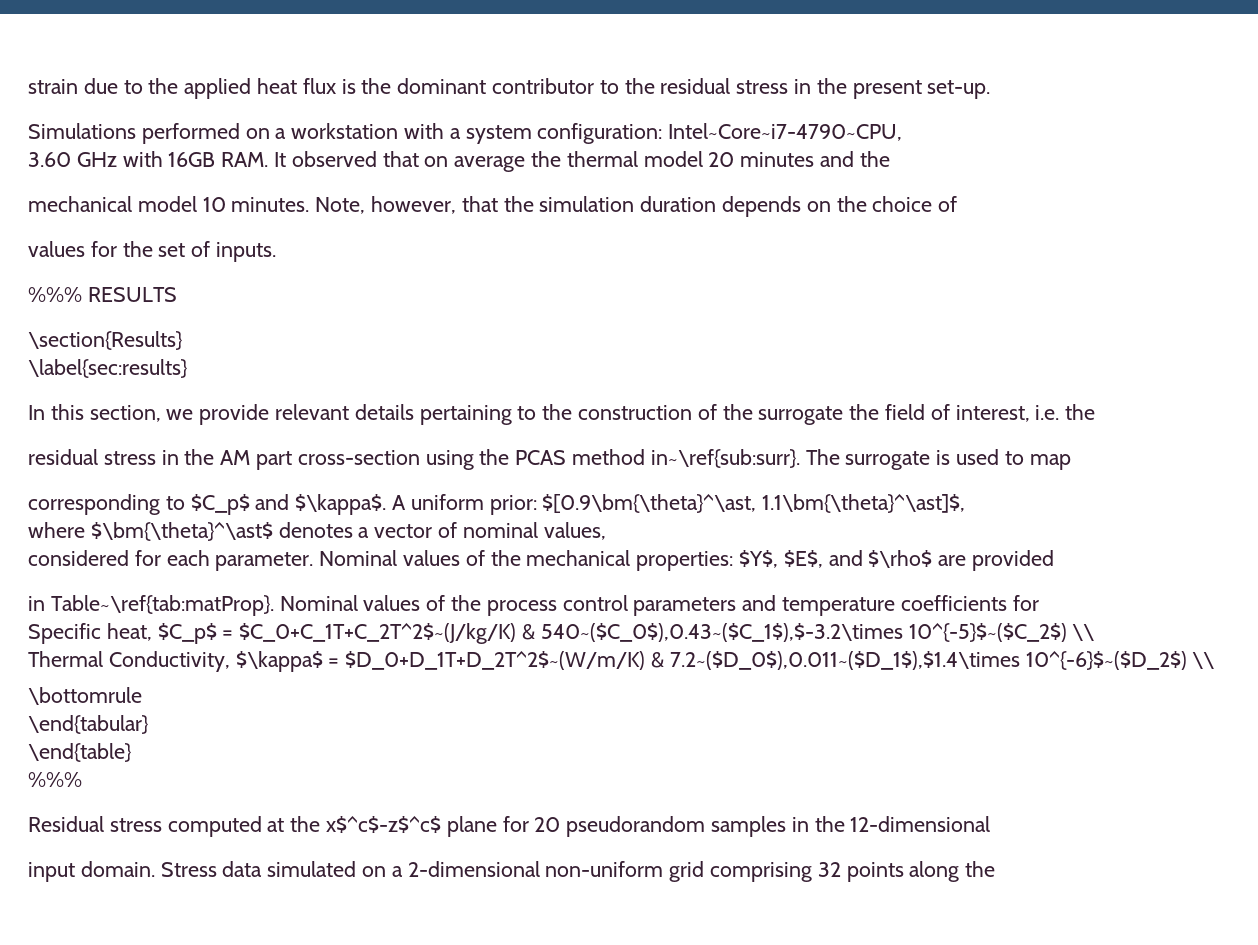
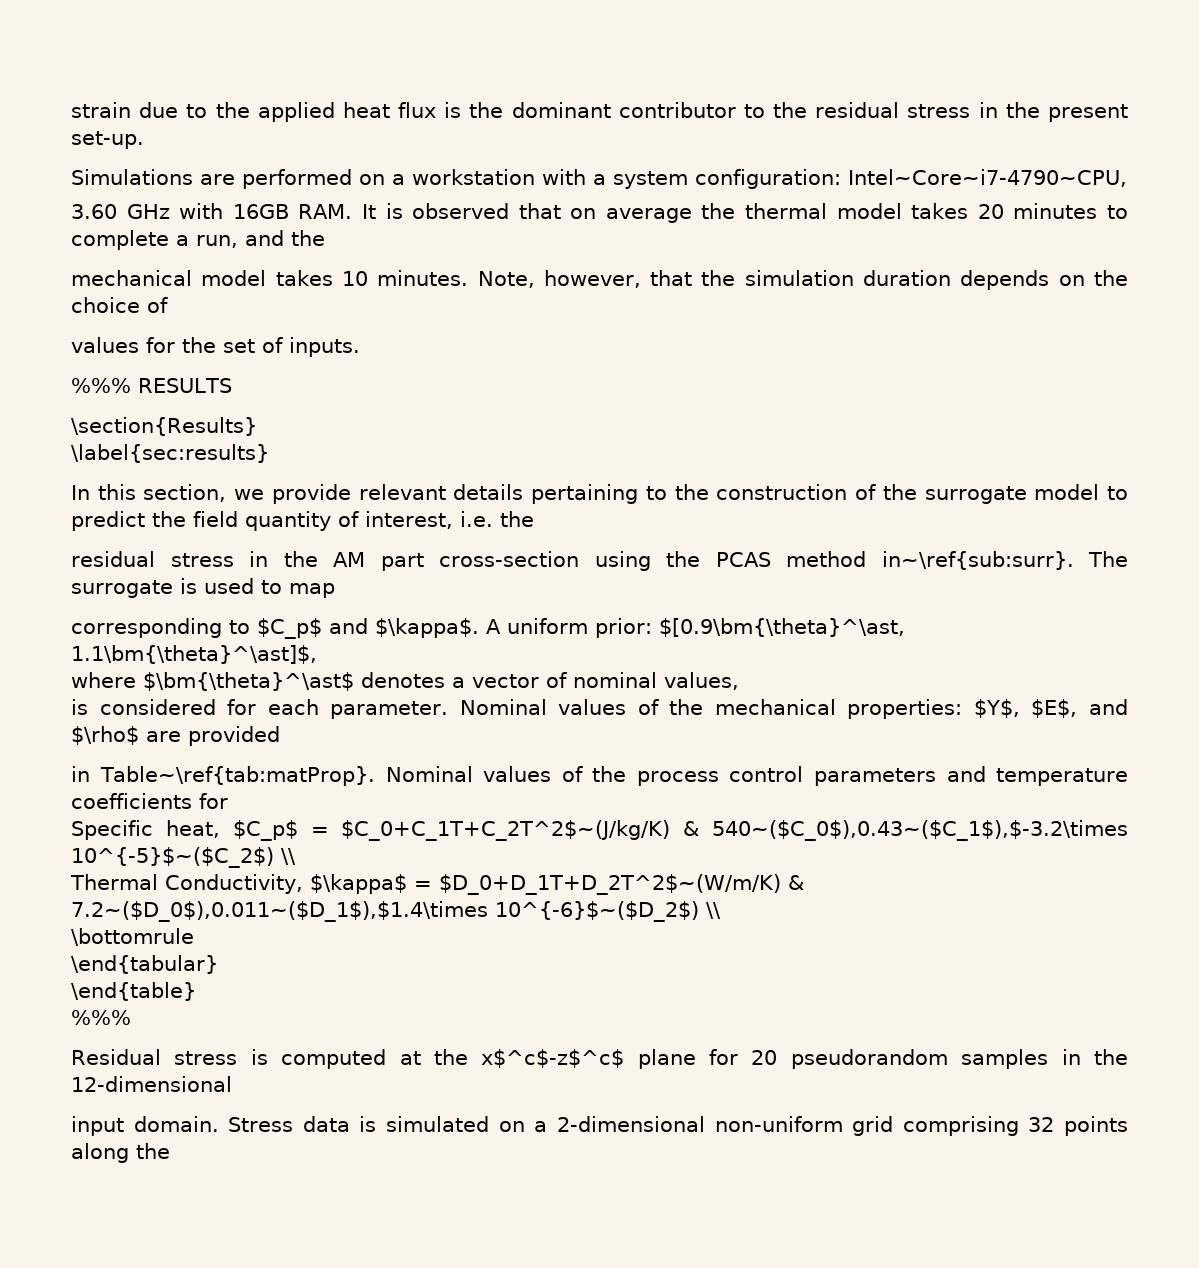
(136, 131) none -> [200,174,235,185] are
(287, 159) none -> [385,203,403,219] is
(703, 159) none -> [911,203,969,219] takes
(815, 159) none -> [1106,205,1128,219] [71,230,238,250] to complete a run,
(197, 204) none -> [275,270,333,286] takes
(844, 415) none -> [1034,484,1129,500] [71,511,145,531] model to predict
(926, 412) none -> [245,511,331,531] quantity
(606, 531) none -> [71,699,88,715] is
(162, 825) none -> [250,1049,268,1065] is
(263, 869) none -> [359,1116,377,1132] is

